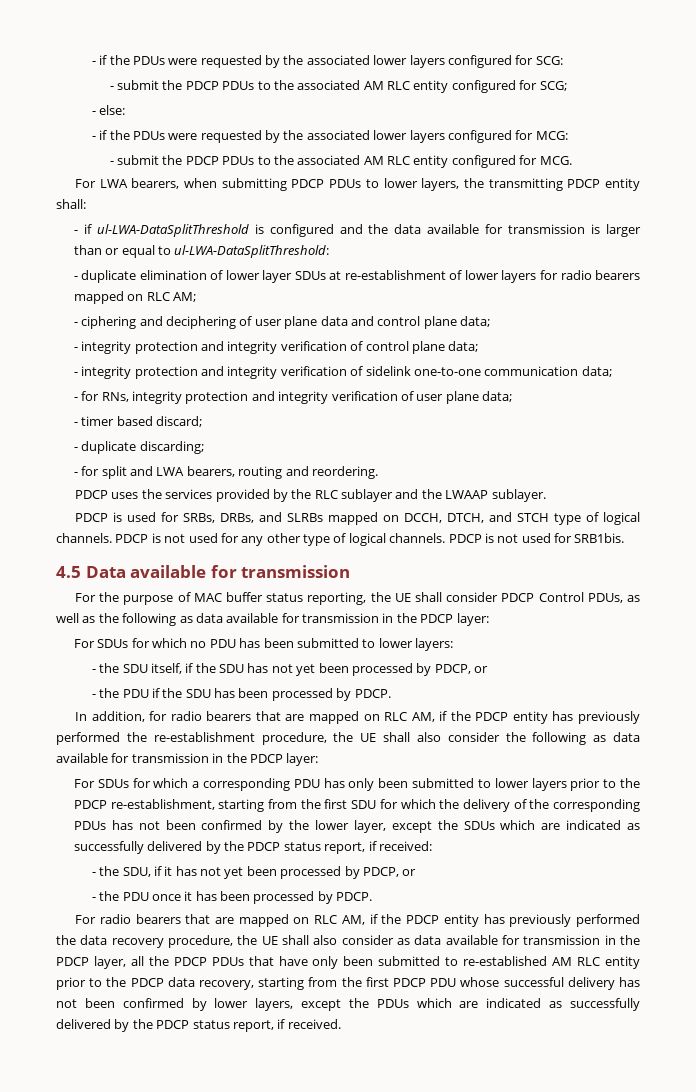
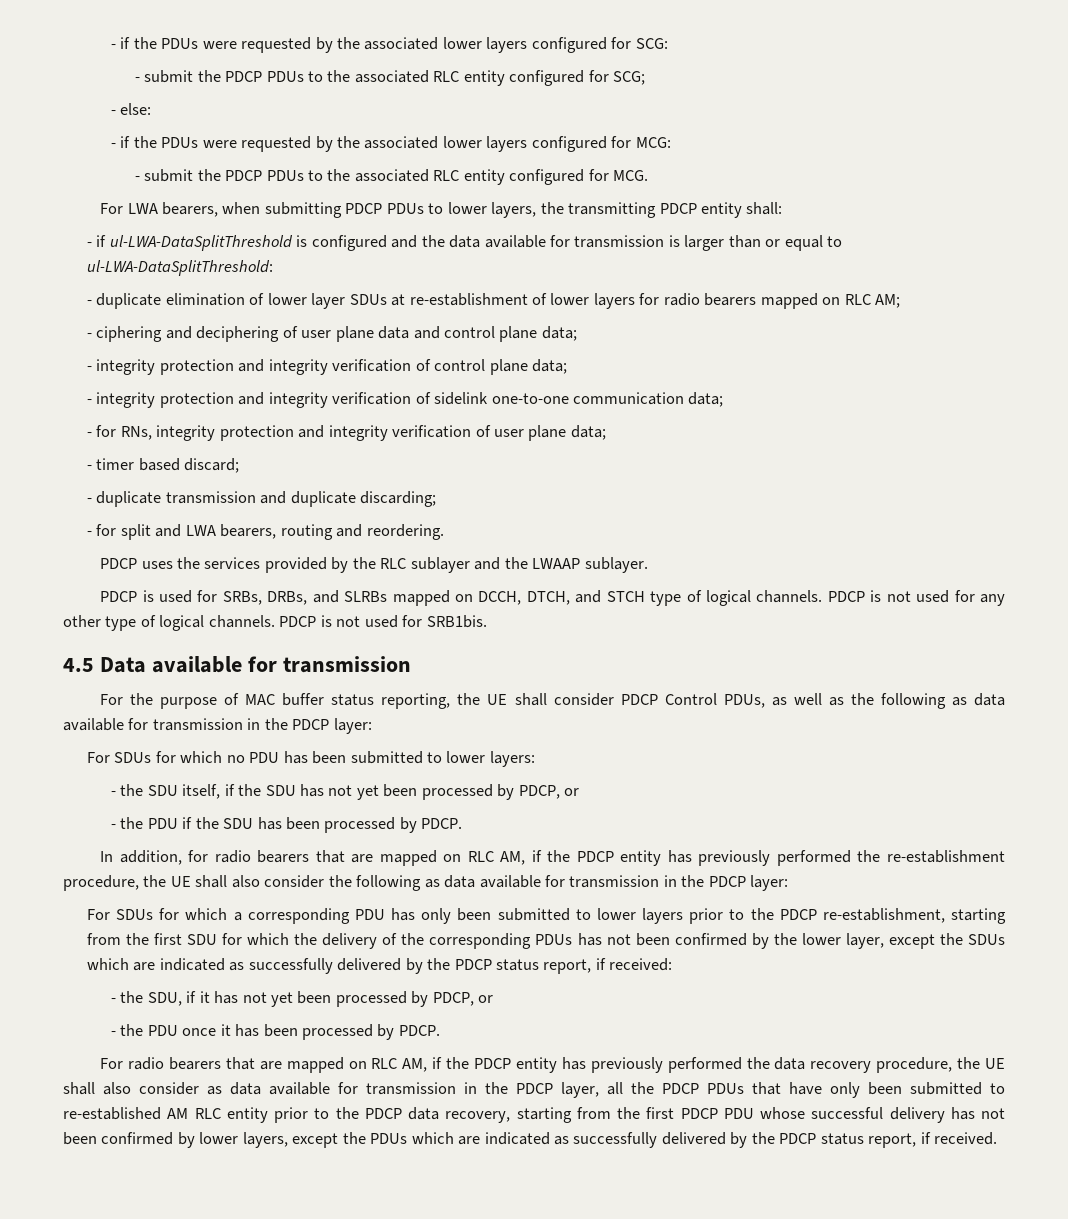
[363,81,384,90] AM -> (429, 76) none
[363,156,384,165] AM -> (429, 175) none
(137, 447) none -> [165,491,356,507] transmission and duplicate

